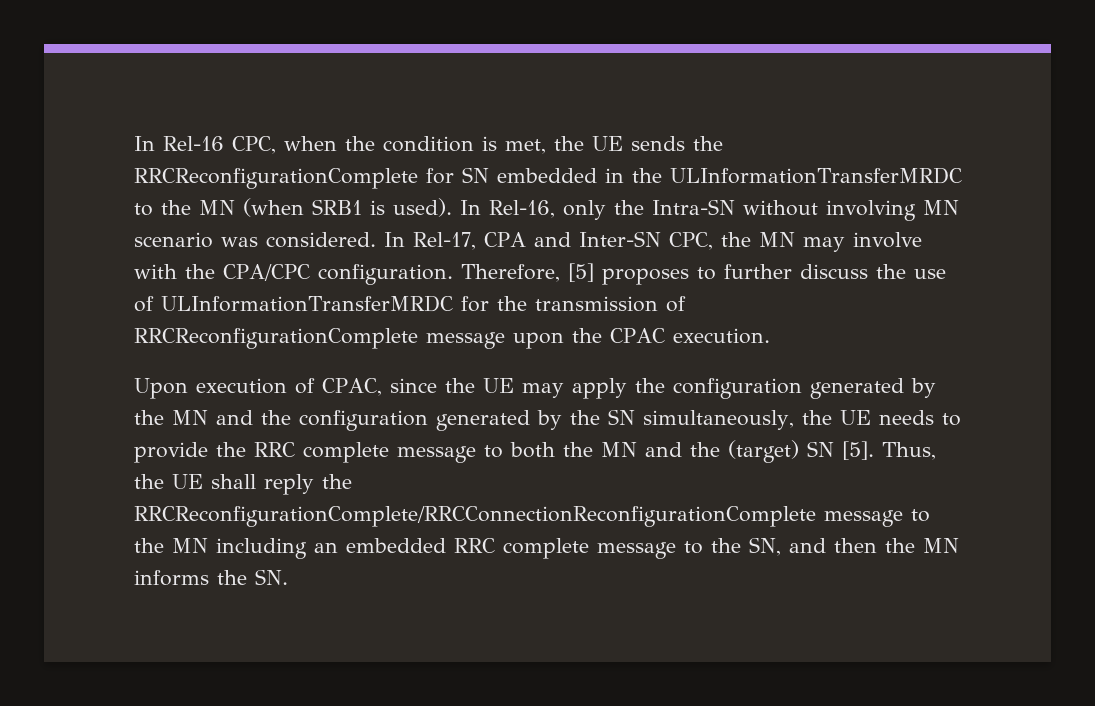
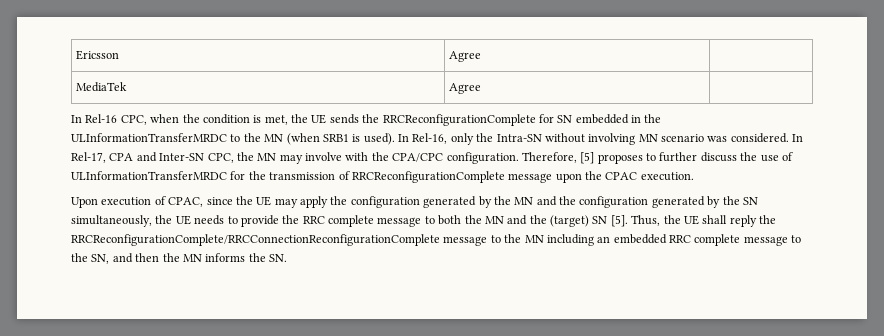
(134, 143) none -> [76,50,120,60] [449,51,482,62] [76,82,128,92] [449,83,482,94] Ericsson | Agree | // MediaTek | Agree | //

